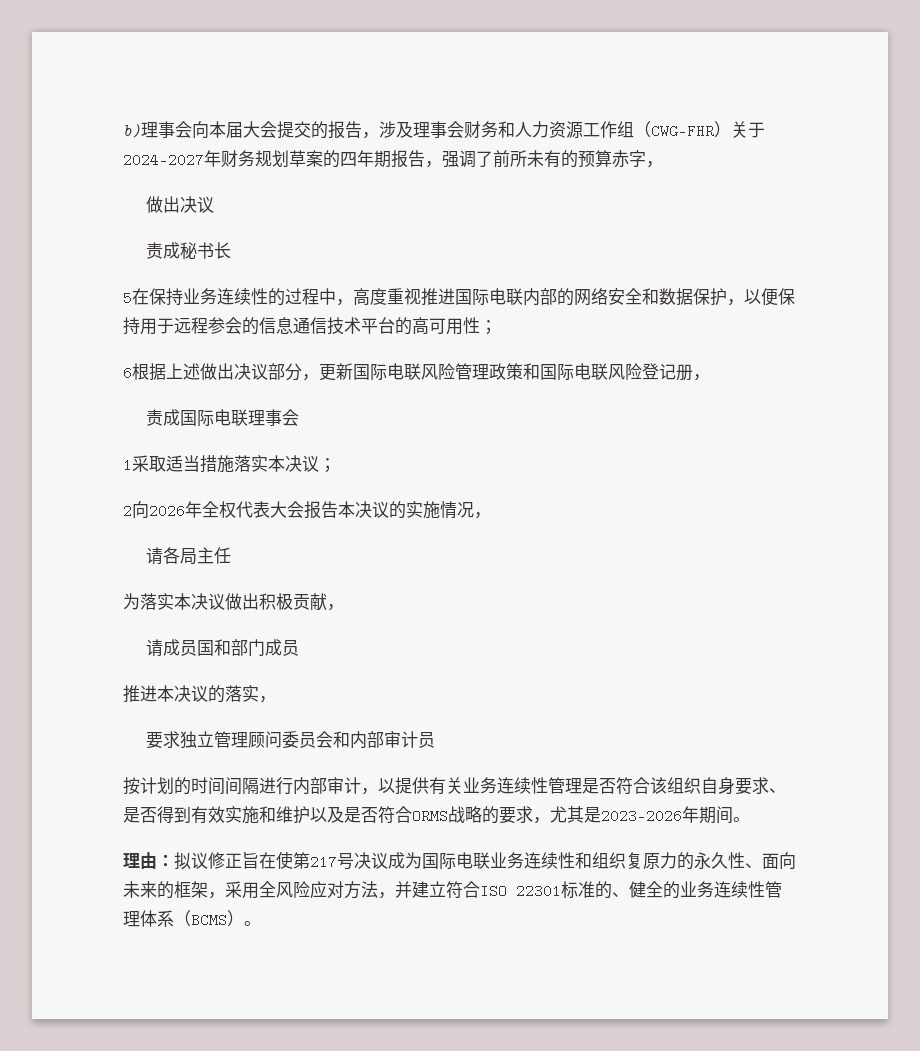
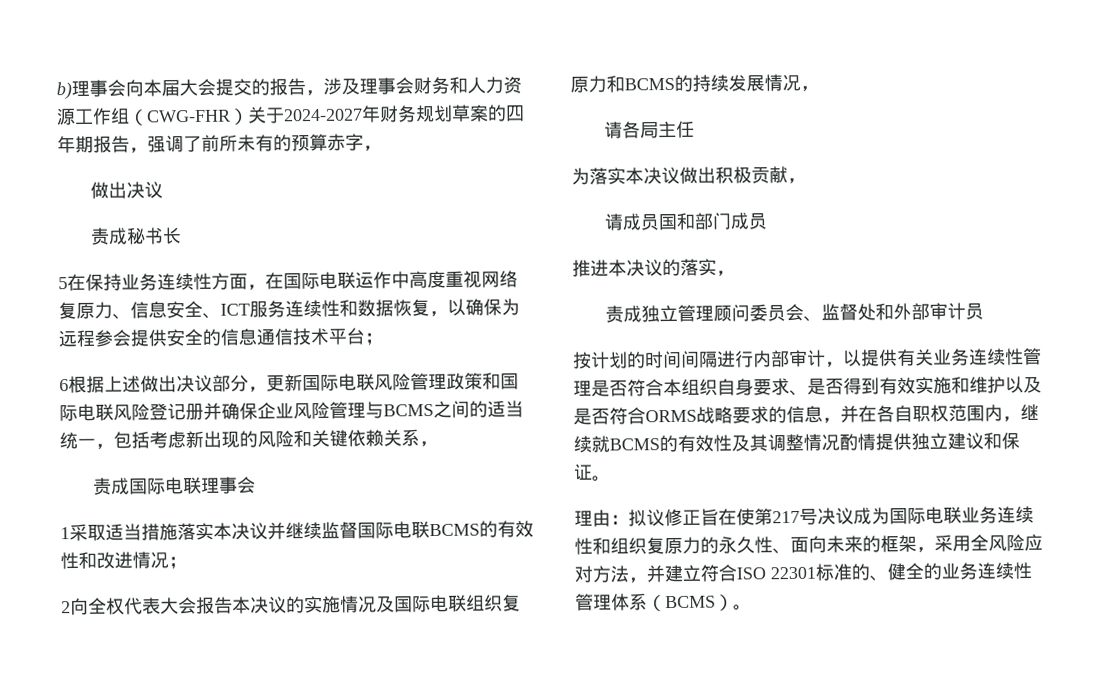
[268,288,795,306] [123,317,242,335] 的过程中，高度重视推进国际电联内部的网络安全和数据保护，以便保持用于远程参会 -> [211,270,518,291] [58,298,520,320] [58,328,203,348] 方面，在国际电联运作中高度重视网络复原力、信息安全、ICT服务连续性和数据恢复，以确保为远程参会提供安全
[395,317,480,335] 的高可用性 -> (365, 336) none
(693, 372) none -> [203,400,524,420] [59,429,420,450] 并确保企业风险管理与BCMS之间的适当统一，包括考虑新出现的风险和关键依赖关系
(319, 463) none -> [267,520,534,540] [60,551,169,570] 并继续监督国际电联BCMS的有效性和改进情况
[149,501,202,518] 2026年 -> (89, 606) none
(474, 510) none -> [376,594,521,613] [570,73,801,93] 及国际电联组织复原力和BCMS的持续发展情况
[145,731,180,749] 要求 -> [604,305,642,323] 责成
[332,731,367,749] 和内 -> [802,302,912,322] 、监督处和外
[650,777,667,794] 该 -> [663,378,682,397] 本
[482,806,733,824] 的要求，尤其是2023-2026年期间 -> [732,403,1039,424] [573,432,1020,453] [573,463,593,480] 要求的信息，并在各自职权范围内，继续就BCMS的有效性及其调整情况酌情提供独立建议和保证

